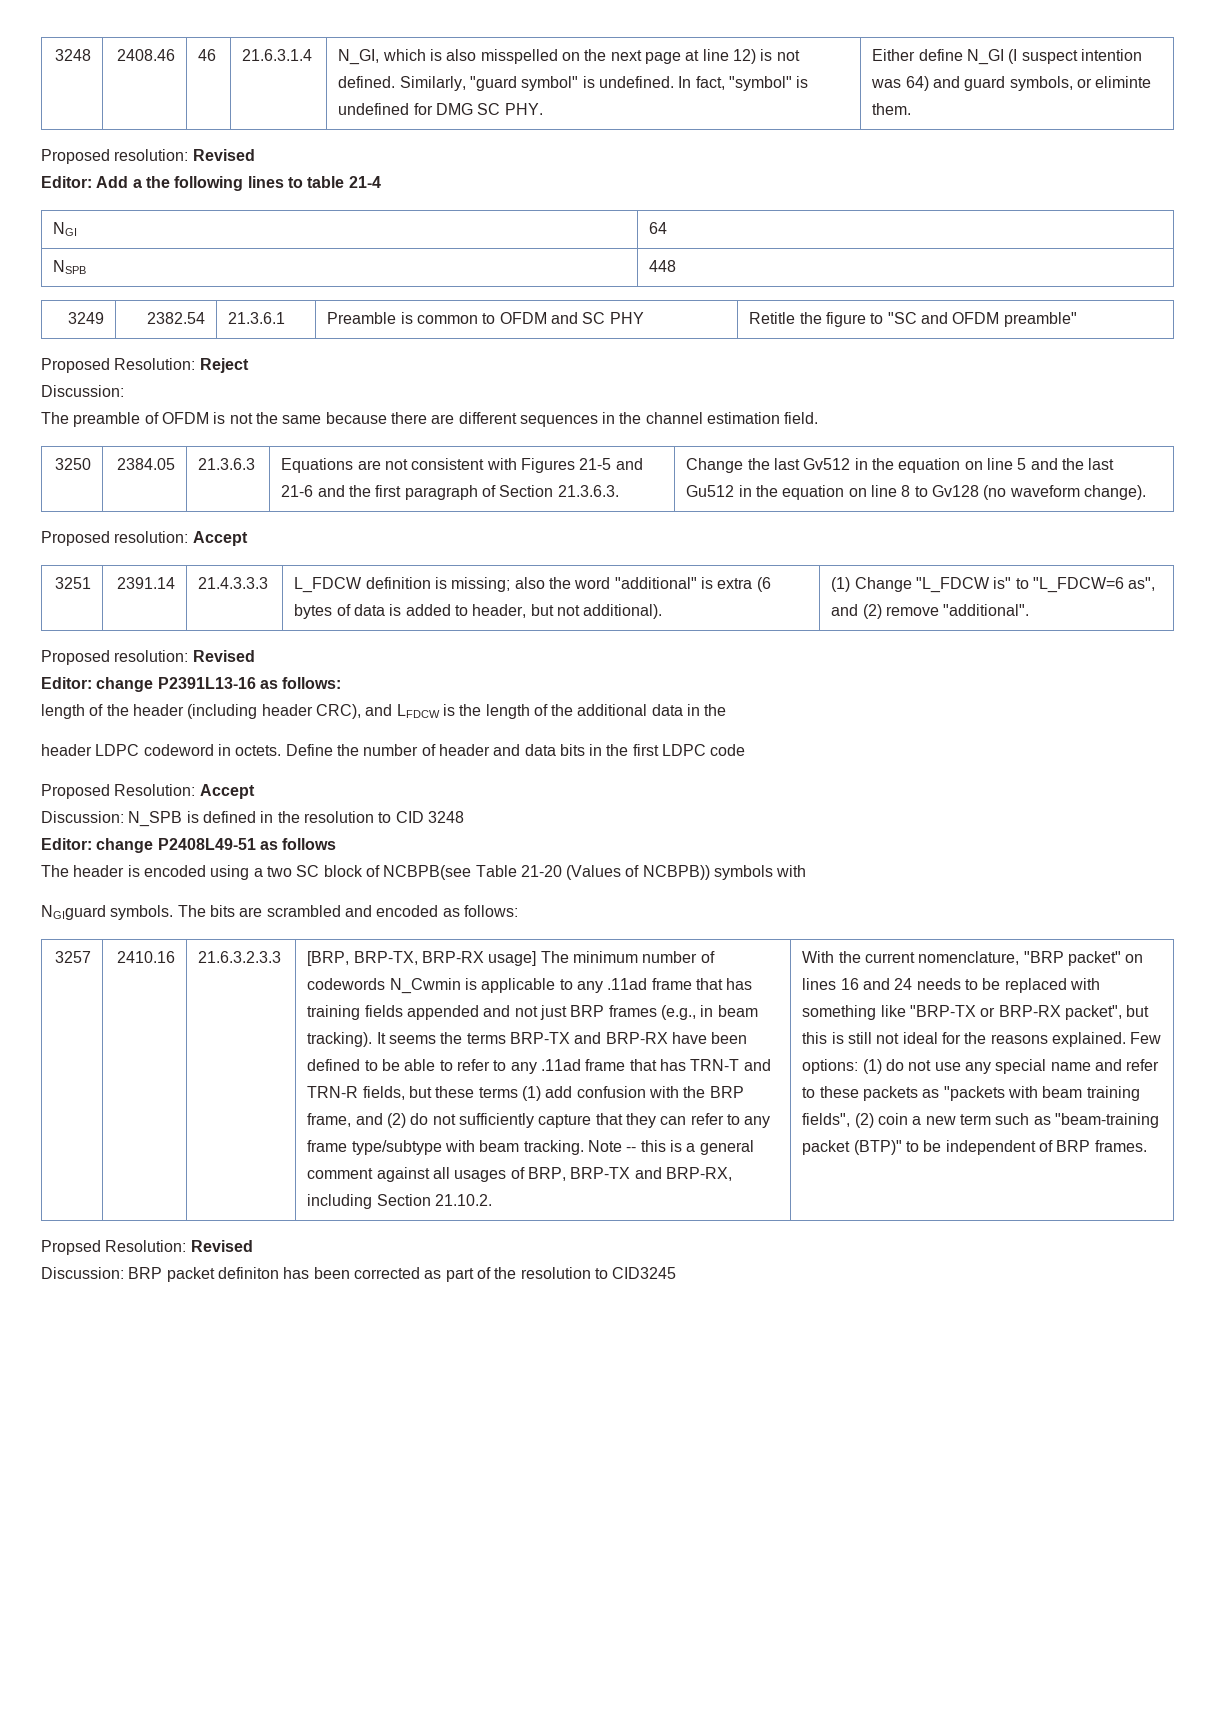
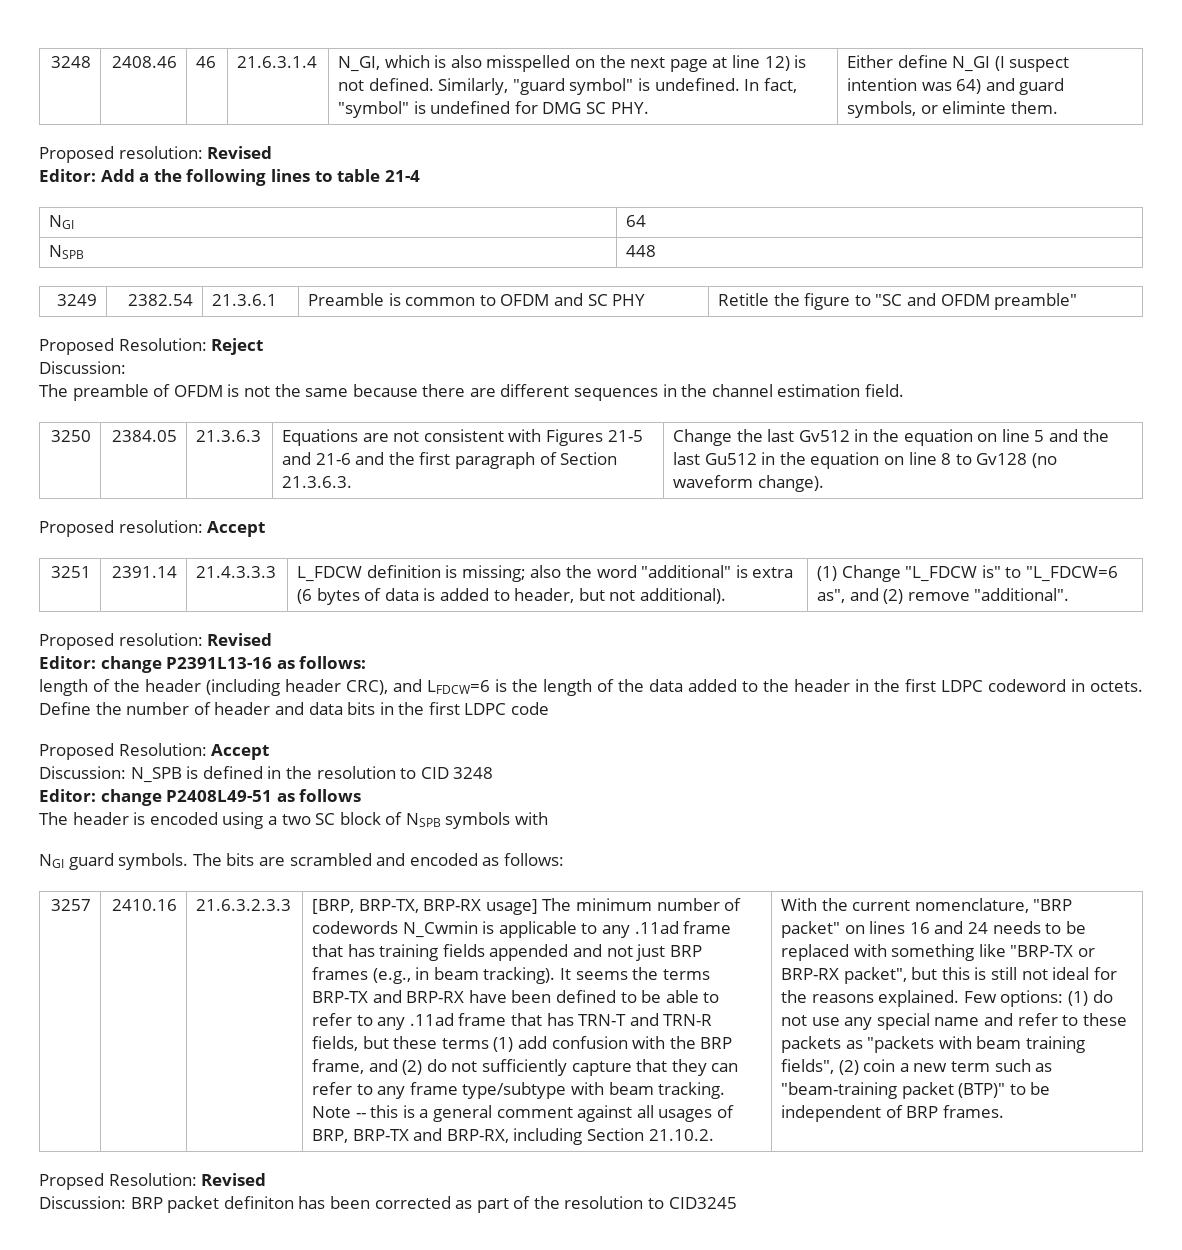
[396,704,440,718] LFDCW -> [427,680,490,694] LFDCW=6
[577,704,727,716] [41,744,92,756] additional data in the // header -> [649,679,936,692] data added to the header in the first
[383,865,710,880] NCBPB(see Table 21-20 (Values of NCBPB)) -> [405,813,441,827] NSPB
[41,905,106,920] NGIguard -> [39,853,114,870] NGI guard

